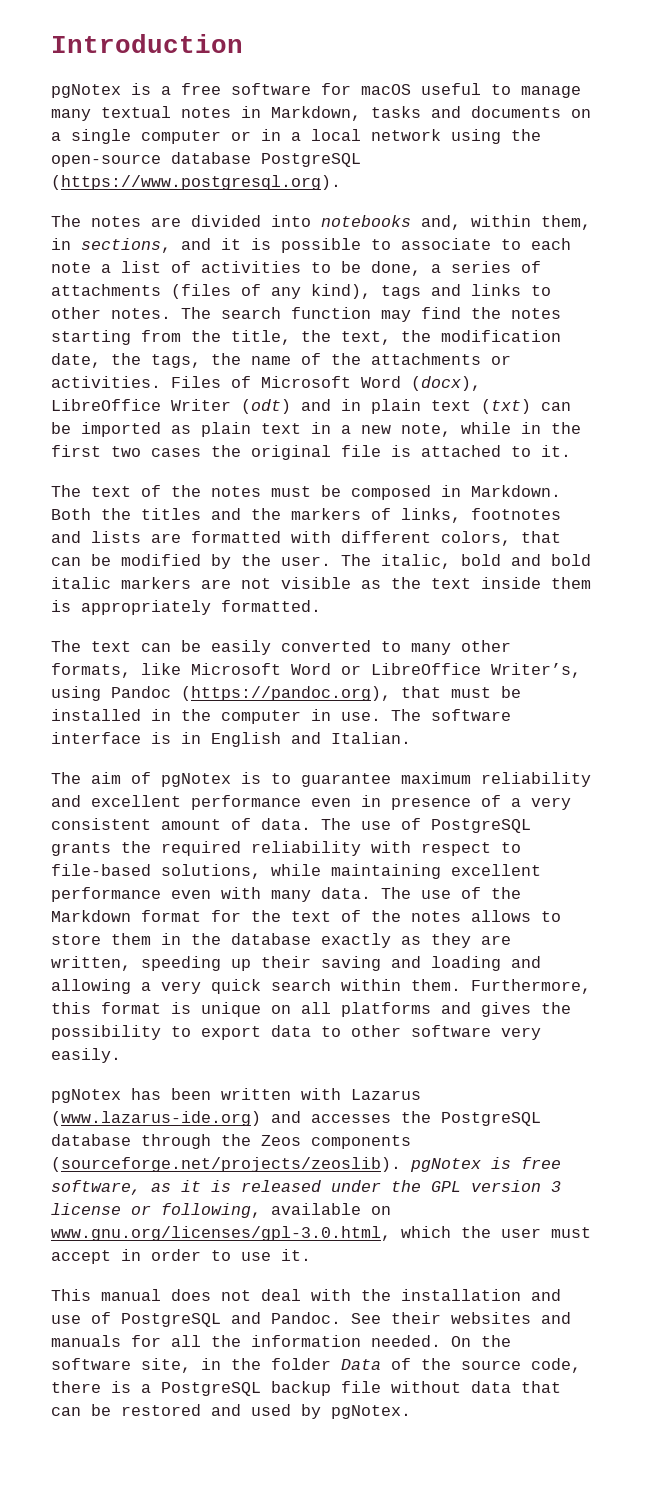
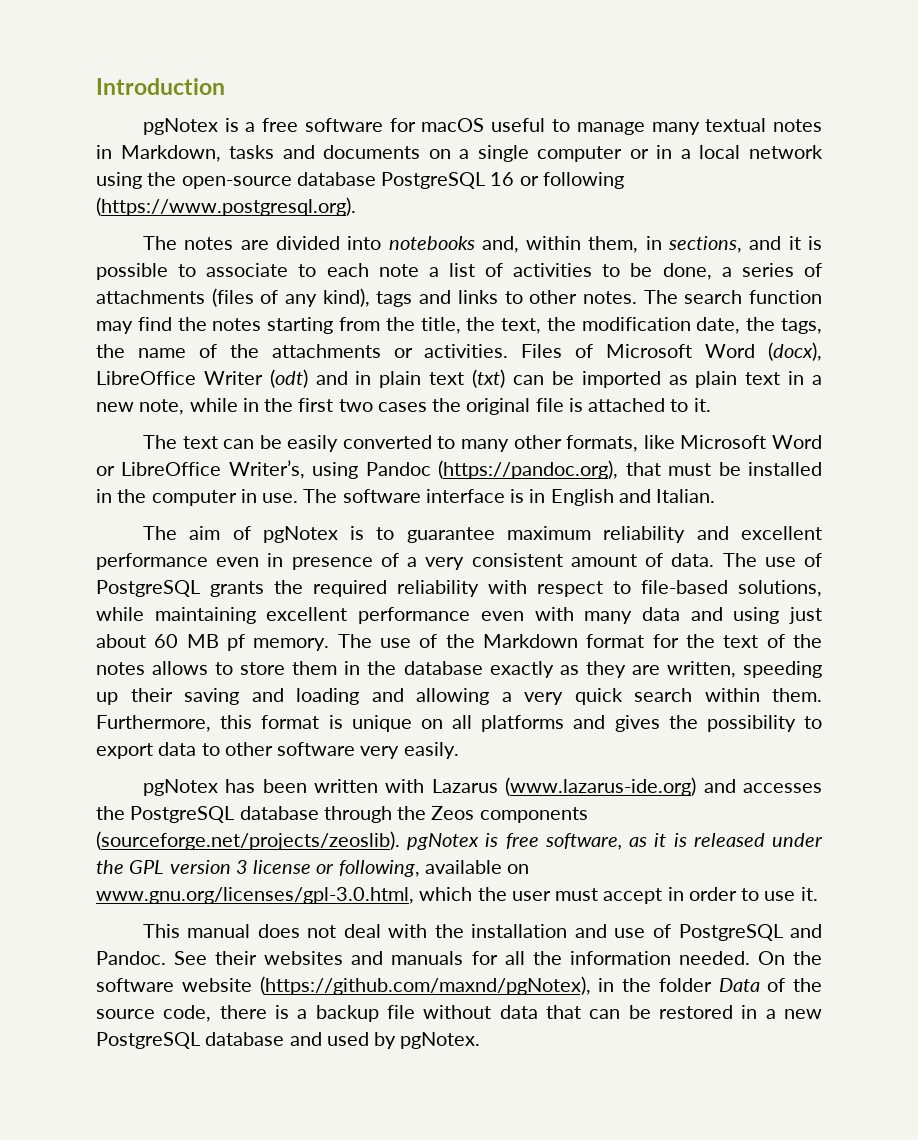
(361, 160) none -> [490,172,624,189] 16 or following
[51,485,561,500] [51,508,561,523] [51,531,561,546] [51,554,591,569] [51,577,591,589] [51,600,321,615] // The text of the notes must be composed in Markdown. Both the titles and the markers of links, footnotes and lists are formatted with different colors, that can be modified by the user. The italic, bold and bold italic markers are not visible as the text inside them is appropriately formatted. -> (711, 405) none
[321,887,371,899] data. -> [641,607,823,624] [96,634,330,651] data and using just about 60 MB pf memory.
[141,1358,191,1373] site, -> [181,976,591,995] website (https://github.com/maxnd/pgNotex),
[161,1382,261,1396] PostgreSQL -> (308, 1014) none
(201, 1410) none -> [741,1005,823,1019] [96,1032,285,1049] in a new PostgreSQL database

